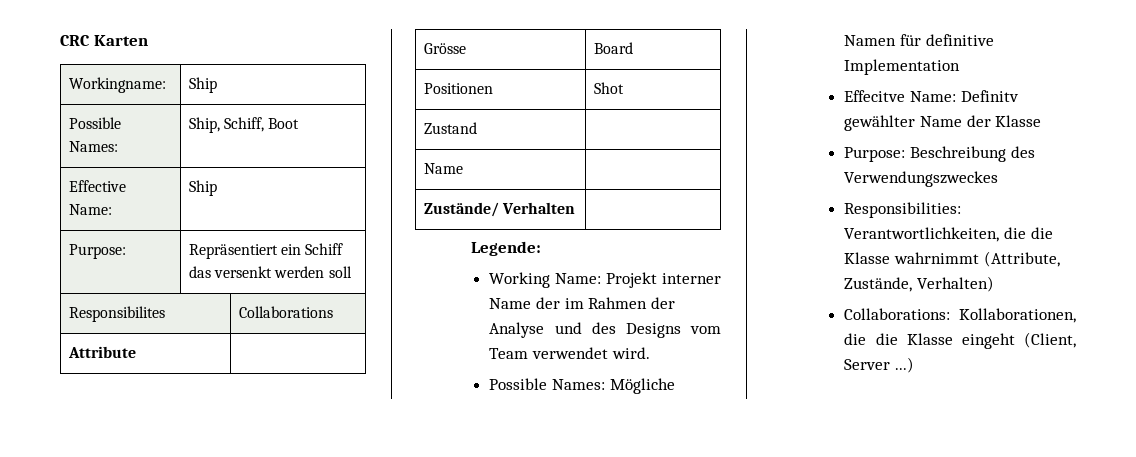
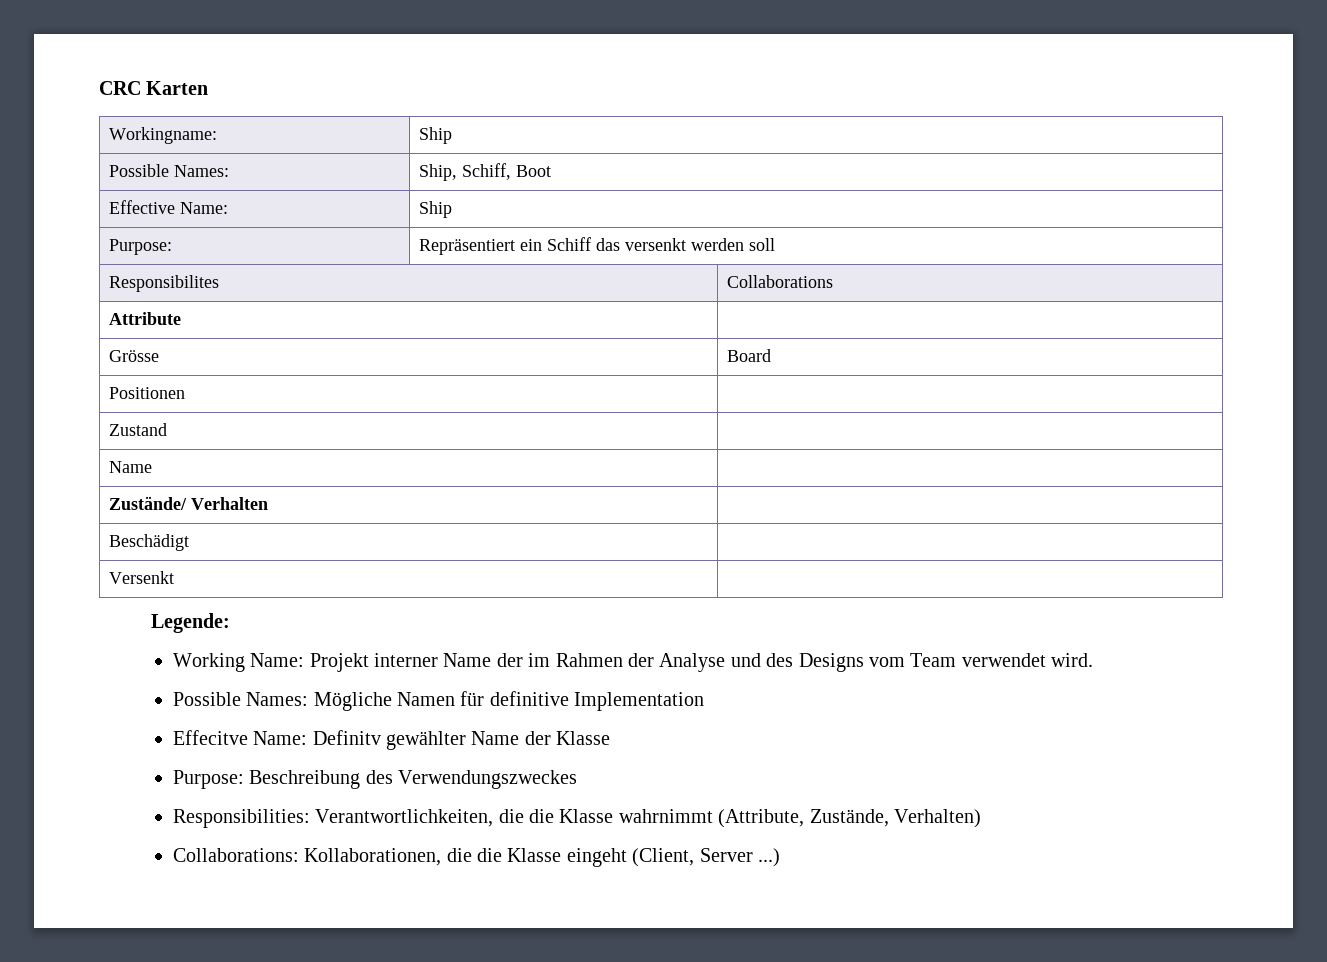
[594,82,625,94] Shot -> (185, 393) none
(576, 208) none -> [108,534,189,551] [108,571,174,584] // Beschädigt | // Versenkt |

